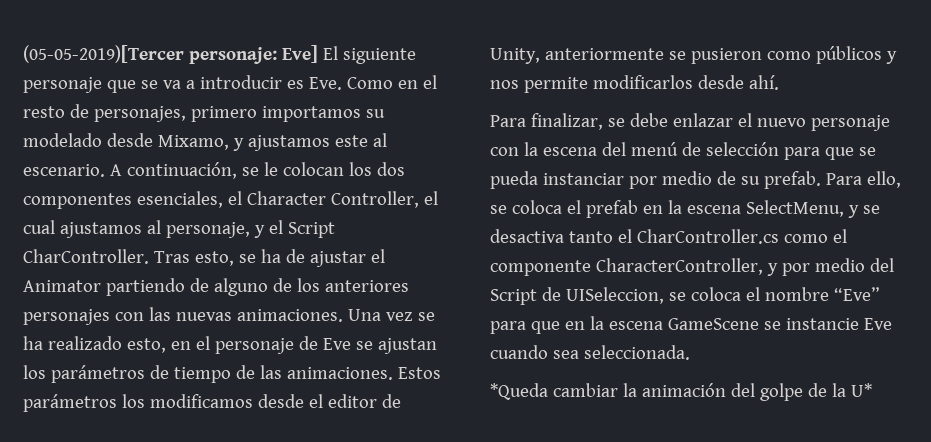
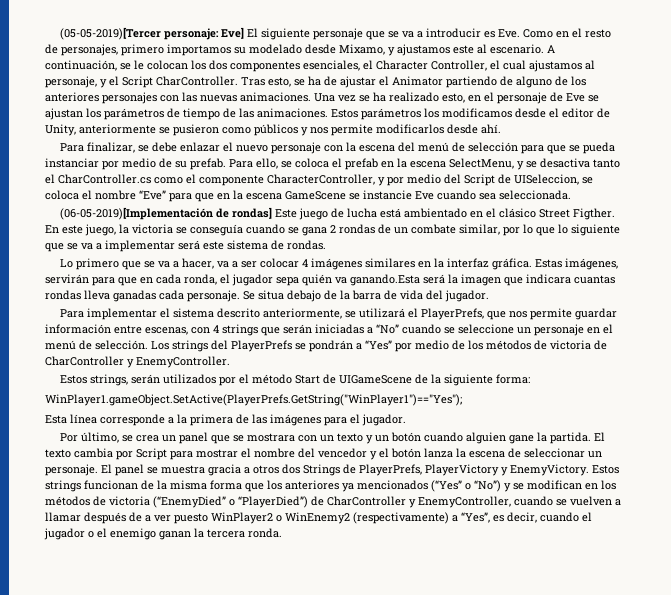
[490,383,872,401] *Queda cambiar la animación del golpe de la U* -> [59,207,615,220] [45,224,620,236] [45,240,326,252] [59,258,618,270] [45,274,615,286] [45,290,489,302] [59,308,617,320] [45,324,613,336] [45,340,607,352] [45,356,230,368] [59,374,530,386] [45,394,462,406] [45,414,406,426] [59,432,605,444] [45,448,602,460] [45,464,619,476] [45,480,616,492] [45,496,621,508] [45,512,592,524] [44,528,282,540] (06-05-2019)[Implementación de rondas] Este juego de lucha está ambientado en el clásico Street Figther. En este juego, la victoria se conseguía cuando se gana 2 rondas de un combate similar, por lo que lo siguiente que se va a implementar será este sistema de rondas. // Lo primero que se va a hacer, va a ser colocar 4 imágenes similares en la interfaz gráfica. Estas imágenes, servirán para que en cada ronda, el jugador sepa quién va ganando.Esta será la imagen que indicara cuantas rondas lleva ganadas cada personaje. Se situa debajo de la barra de vida del jugador. // Para implementar el sistema descrito anteriormente, se utilizará el PlayerPrefs, que nos permite guardar información entre escenas, con 4 strings que serán iniciadas a “No” cuando se seleccione un personaje en el menú de selección. Los strings del PlayerPrefs se pondrán a “Yes” por medio de los métodos de victoria de CharController y EnemyController. // Estos strings, serán utilizados por el método Start de UIGameScene de la siguiente forma: // WinPlayer1.gameObject.SetActive(PlayerPrefs.GetString("WinPlayer1")=="Yes"); // Esta línea corresponde a la primera de las imágenes para el jugador. // Por último, se crea un panel que se mostrara con un texto y un botón cuando alguien gane la partida. El texto cambia por Script para mostrar el nombre del vencedor y el botón lanza la escena de seleccionar un personaje. El panel se muestra gracia a otros dos Strings de PlayerPrefs, PlayerVictory y EnemyVictory. Estos strings funcionan de la misma forma que los anteriores ya mencionados (“Yes” o “No”) y se modifican en los métodos de victoria (“EnemyDied” o “PlayerDied”) de CharController y EnemyController, cuando se vuelven a llamar después de a ver puesto WinPlayer2 o WinEnemy2 (respectivamente) a “Yes”, es decir, cuando el jugador o el enemigo ganan la tercera ronda.

